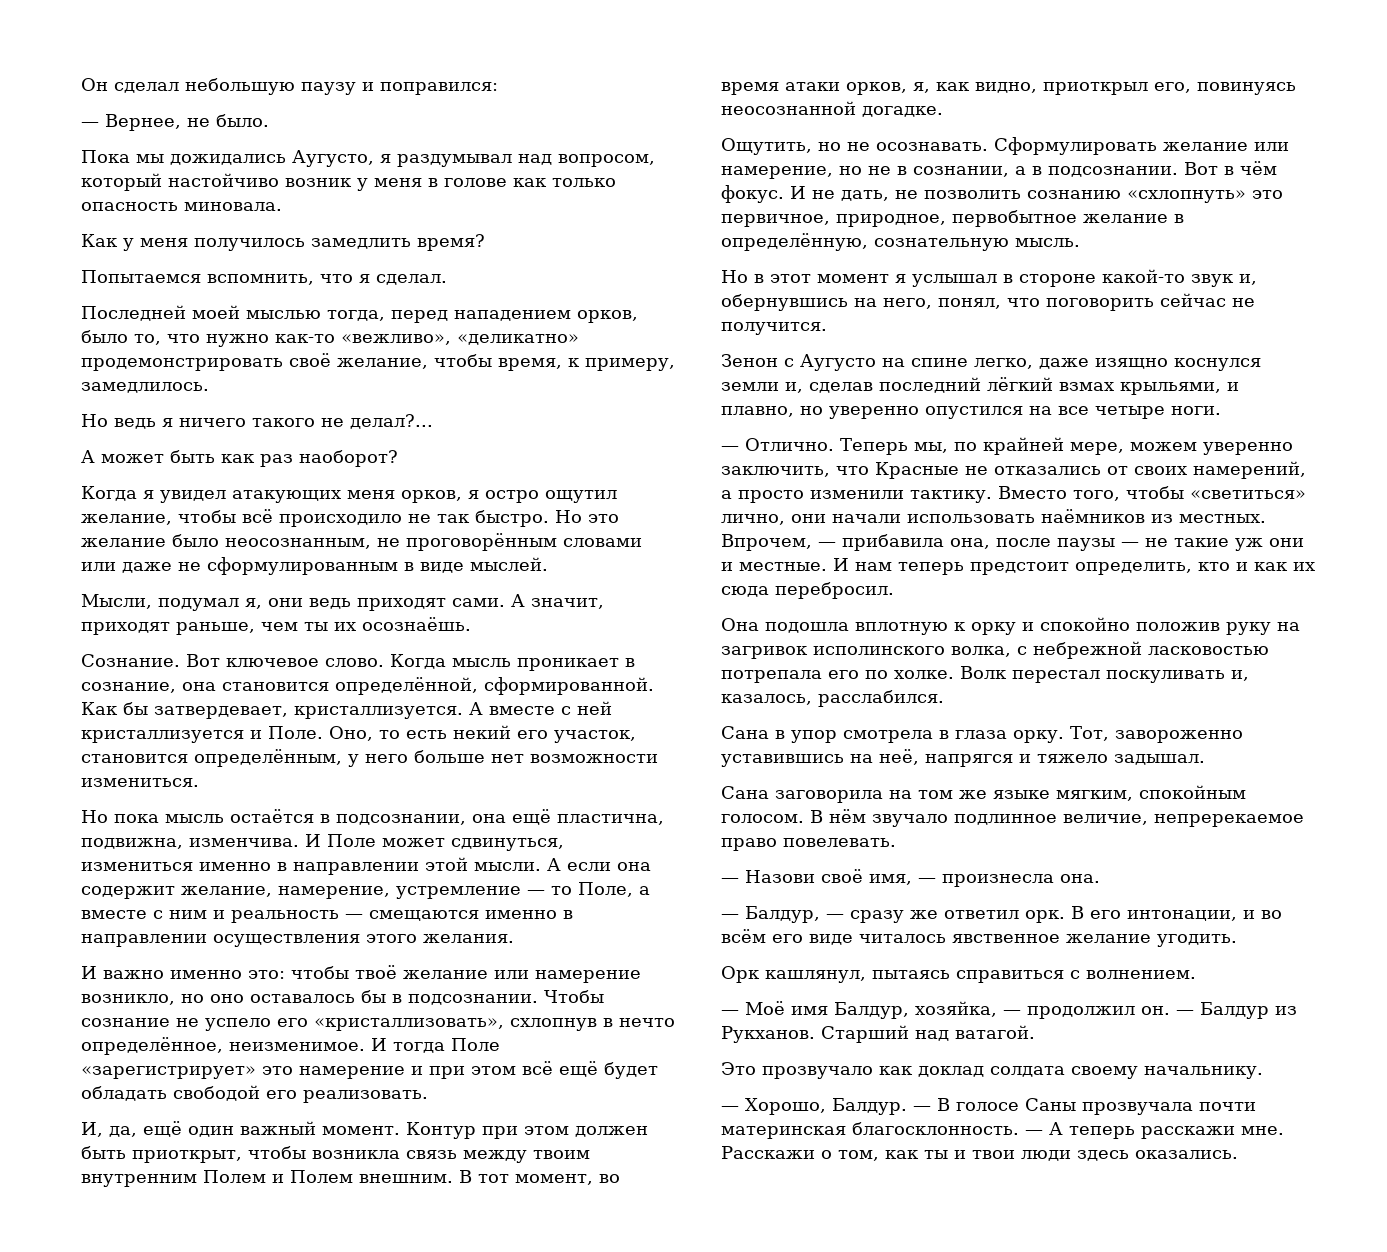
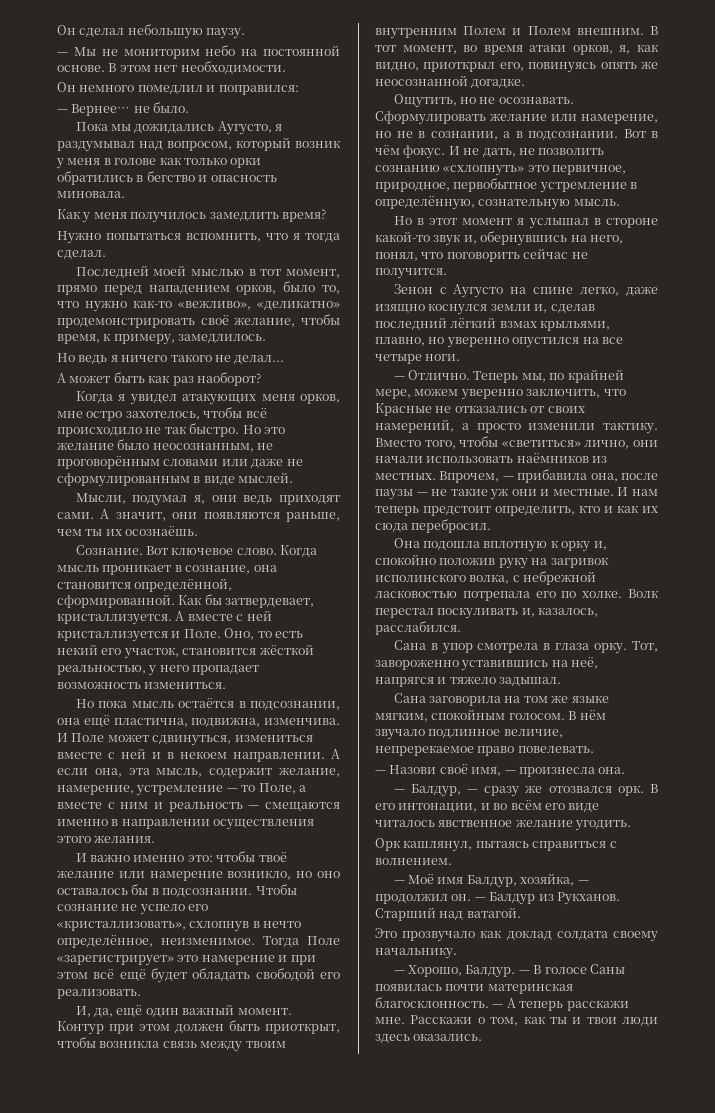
[301,82,356,95] паузу -> [206,28,246,39] [57,45,340,59] [57,61,286,75] [57,82,203,95] паузу. // — Мы не мониторим небо на постоянной основе. В этом нет необходимости. // Он немного помедлил
[105,114,181,131] Вернее, -> [71,104,131,116] Вернее…
[168,173,279,187] настойчиво -> (291, 144) none
(616, 182) none -> [230,157,262,168] [57,171,208,185] орки обратились в бегство и
[81,270,201,283] Попытаемся -> [57,231,181,244] Нужно попытаться
(370, 278) none -> [305,233,340,243] тогда
[327,310,385,321] тогда, -> [248,269,340,278] [57,285,97,295] в тот момент, прямо
[350,414,433,429] делал?... -> [234,355,285,365] делал...
[468,490,617,503] [81,514,172,525] я остро ощутил желание, -> [57,411,200,421] мне остро захотелось,
[81,622,170,635] приходят -> [172,512,280,519] они появляются
[194,749,658,767] определённым, у него больше нет возможности -> [259,644,314,655] [57,665,260,676] [57,681,141,689] жёсткой реальностью, у него пропадает возможность
[199,857,651,875] именно в направлении этой мысли. А если она -> [57,748,340,762] [57,768,203,777] вместе с ней и в некоем направлении. А если она, эта мысль,
[371,1038,445,1053] И тогда -> [263,936,299,948] Тогда
(1296, 88) none -> [600,61,658,69] опять же
[1083,214,1168,223] желание -> [539,182,627,193] устремление
[1227,382,1239,391] и -> (611, 325) none
[1022,622,1034,631] и -> [593,541,607,550] и,
[944,910,1019,919] ответил -> [548,786,612,793] отозвался
[1082,1102,1193,1115] прозвучала -> [375,984,442,991] появилась

